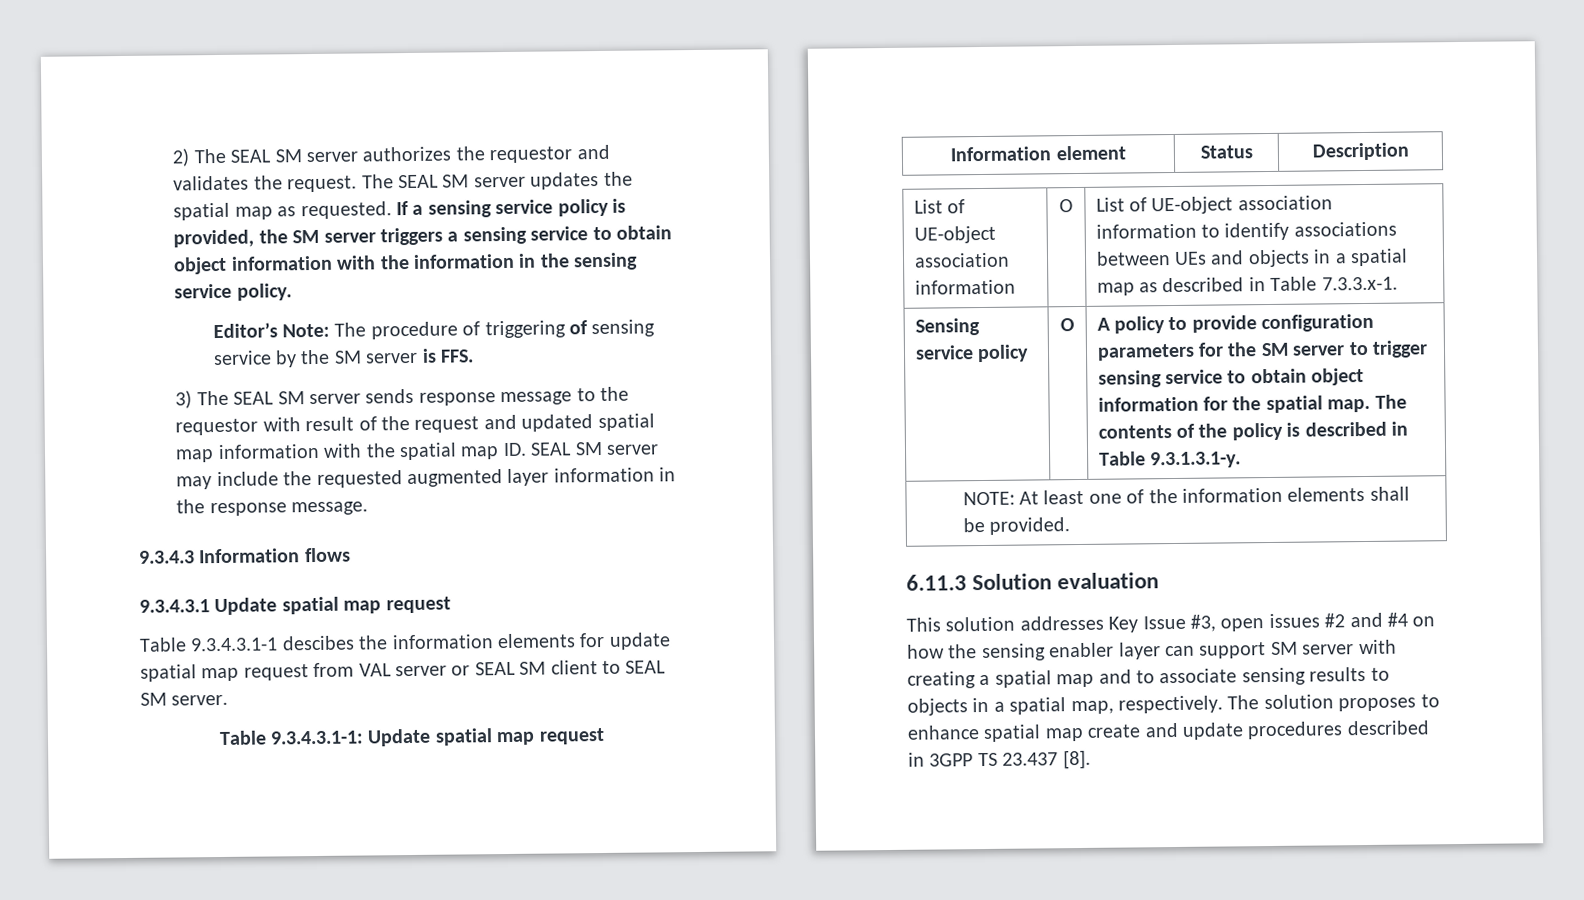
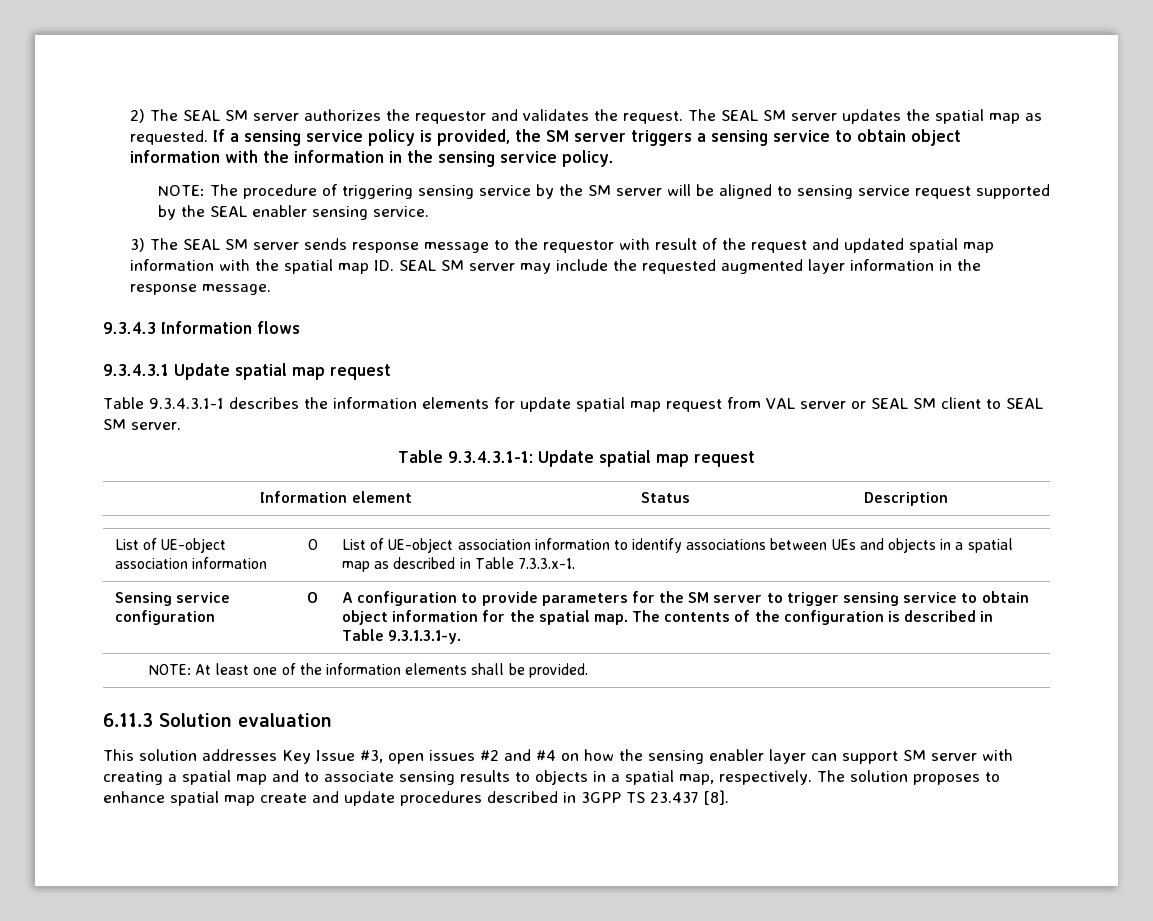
[212,322,331,339] Editor’s Note: -> [157,185,205,196] NOTE:
[569,320,589,335] of -> (413, 192) none
[421,348,475,363] is FFS. -> [666,184,1050,199] [157,205,429,220] will be aligned to sensing service request supported by the SEAL enabler sensing service.
[281,635,355,651] descibes -> [228,397,299,409] describes
[977,344,1030,363] policy -> [114,610,215,625] configuration
[1114,316,1166,334] policy -> [357,591,458,606] configuration
[1261,313,1375,333] configuration -> (538, 598) none
[1231,422,1283,441] policy -> [783,610,884,625] configuration

